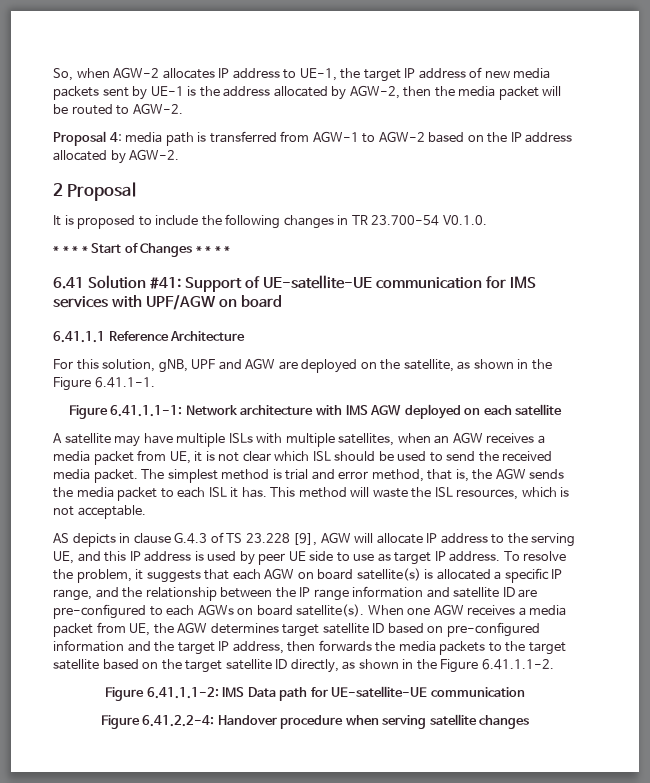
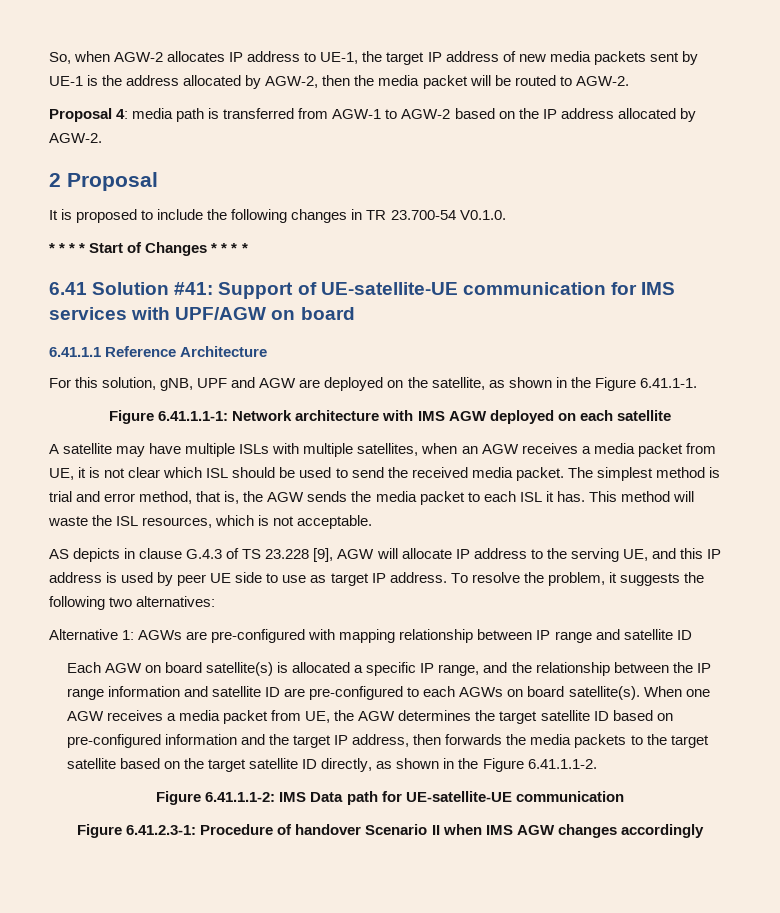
[204,569,261,580] that each -> [683,572,704,583] [49,596,216,610] [49,629,692,643] [66,662,101,673] the following two alternatives: // Alternative 1: AGWs are pre-configured with mapping relationship between IP range and satellite ID // Each
(279, 628) none -> [475,710,496,721] the
[142,714,530,729] 6.41.2.2-4: Handover procedure when serving satellite changes -> [126,824,704,838] 6.41.2.3-1: Procedure of handover Scenario II when IMS AGW changes accordingly

